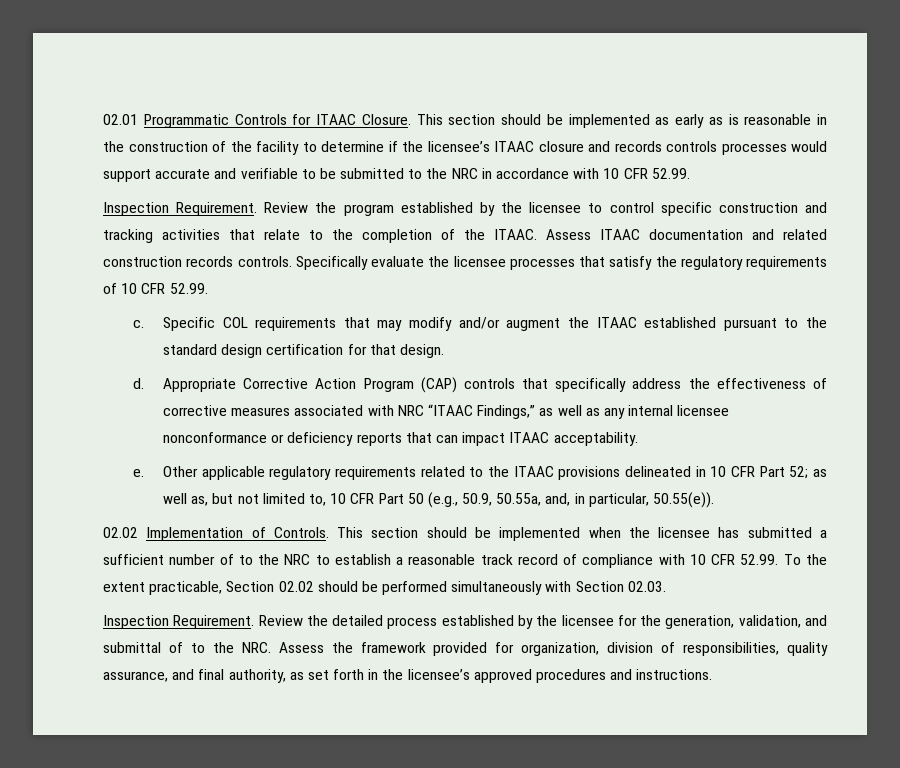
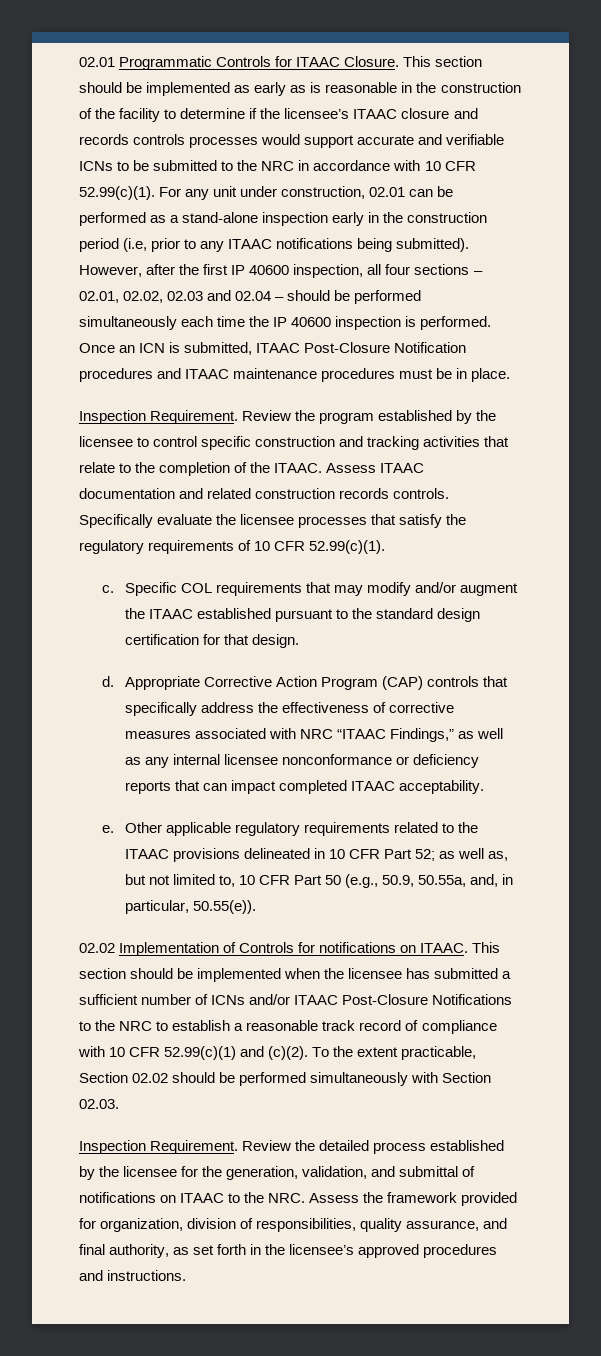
(298, 173) none -> [79,161,113,171] ICNs
[651,168,690,179] 52.99. -> [79,186,454,200] [79,212,488,226] [79,238,470,252] [79,264,483,278] [79,290,422,304] [79,316,492,330] [79,342,467,355] [79,368,511,382] 52.99(c)(1). For any unit under construction, 02.01 can be performed as a stand-alone inspection early in the construction period (i.e, prior to any ITAAC notifications being submitted). However, after the first IP 40600 inspection, all four sections – 02.01, 02.02, 02.03 and 02.04 – should be performed simultaneously each time the IP 40600 inspection is performed. Once an ICN is submitted, ITAAC Post-Closure Notification procedures and ITAAC maintenance procedures must be in place.
[169,283,208,294] 52.99. -> [309,540,386,554] 52.99(c)(1).
(506, 439) none -> [279,780,348,794] completed
[273,527,329,538] Controls. -> [239,942,469,953] Controls for notifications on ITAAC.
(234, 559) none -> [211,994,513,1005] ICNs and/or ITAAC Post-Closure Notifications
[740,554,779,565] 52.99. -> [164,1046,309,1060] 52.99(c)(1) and (c)(2).
(183, 647) none -> [79,1192,225,1203] notifications on ITAAC

